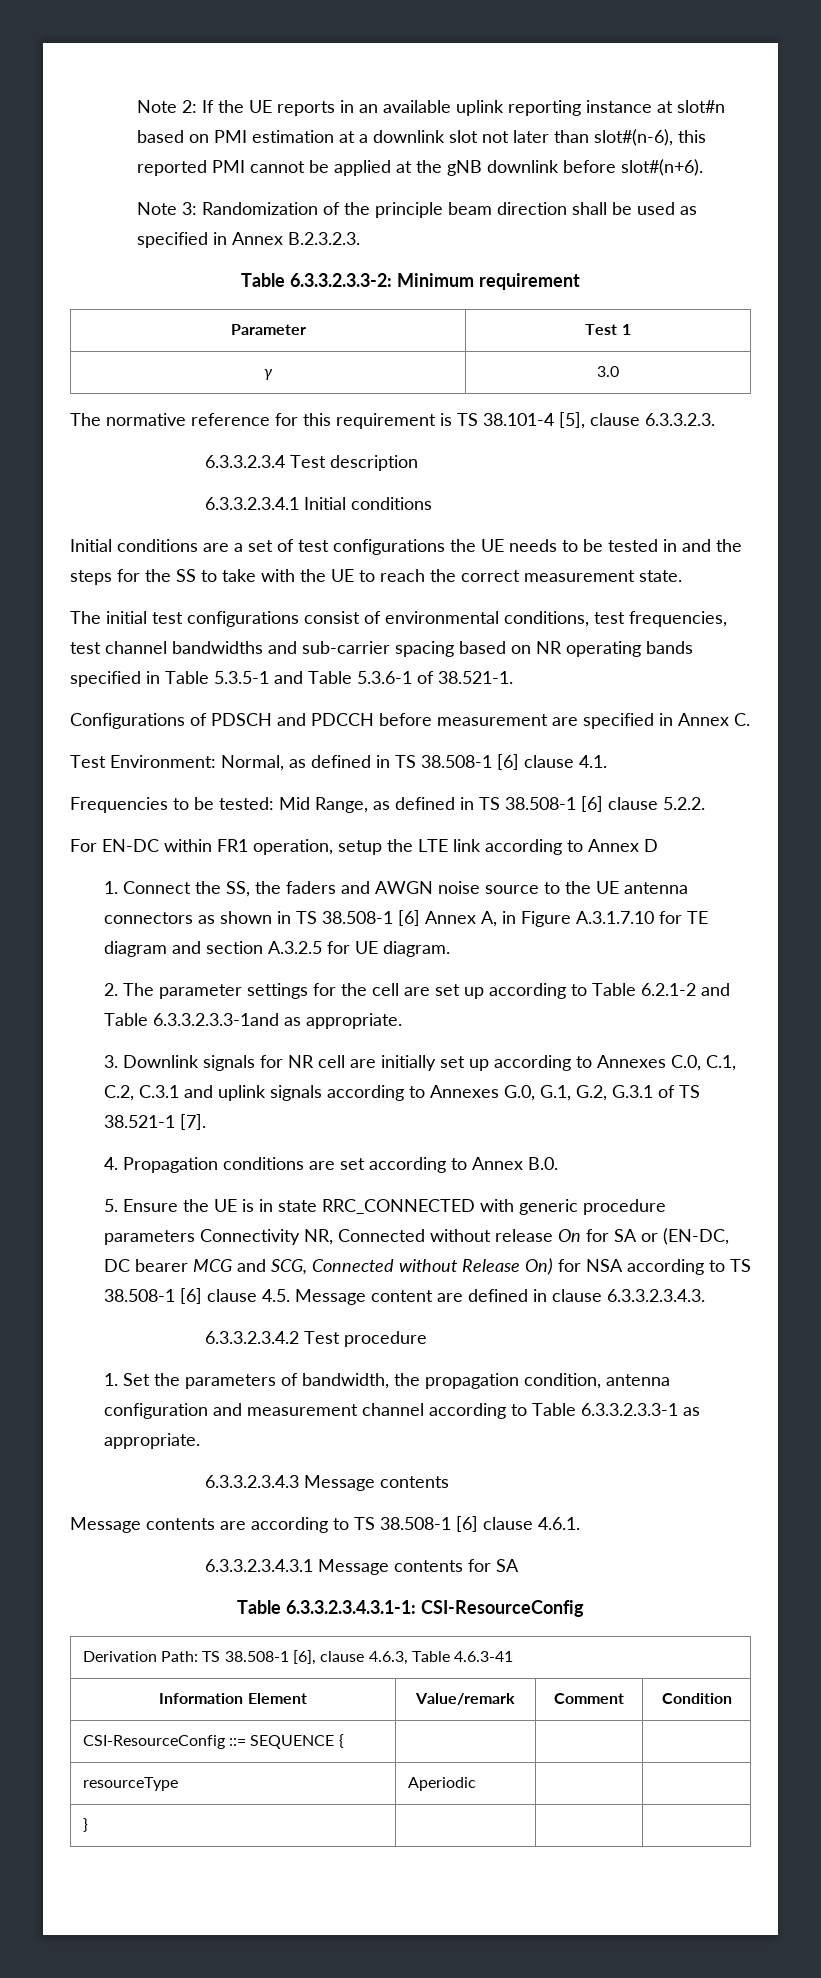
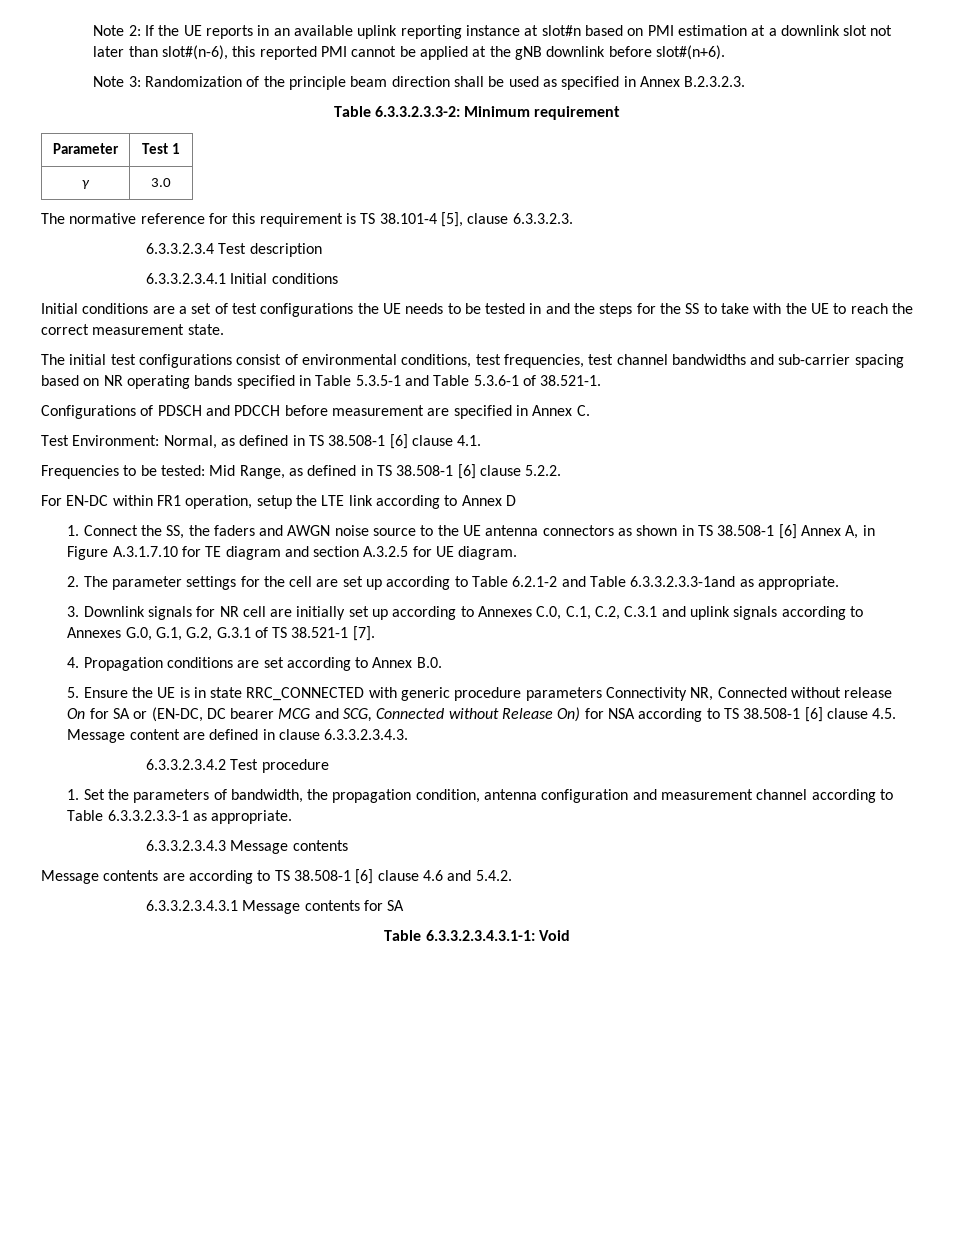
[538,1517,580,1530] 4.6.1. -> [422,870,512,881] 4.6 and 5.4.2.
[421,1600,584,1617] [82,1650,514,1665] [159,1693,307,1704] [415,1693,515,1705] [554,1693,624,1704] [661,1693,732,1704] [82,1734,344,1749] [82,1777,178,1791] [407,1777,476,1791] [82,1818,88,1832] CSI-ResourceConfig // Derivation Path: TS 38.508-1 [6], clause 4.6.3, Table 4.6.3-41 // Information Element | Value/remark | Comment | Condition // CSI-ResourceConfig ::= SEQUENCE { | | | // resourceType | Aperiodic | | // } | | | -> [538,930,570,941] Void

